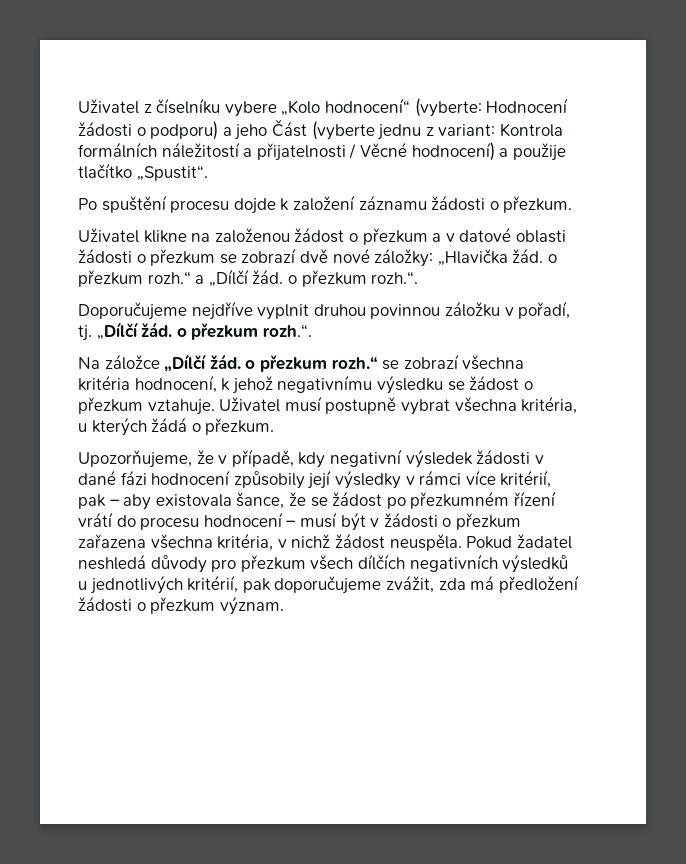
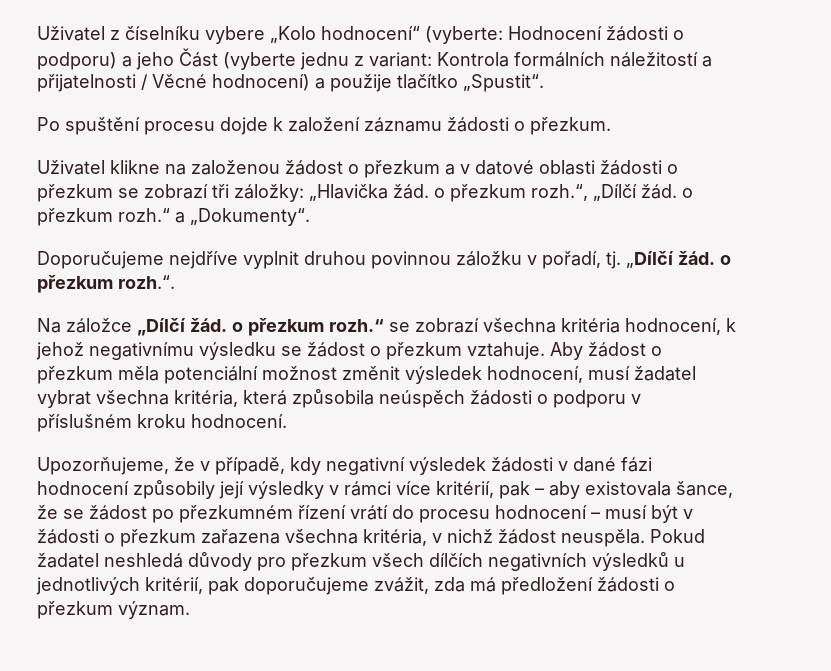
[299,248,370,263] dvě nové -> [212,184,229,198] tři
[147,269,419,287] rozh.“ a „Dílčí žád. o přezkum rozh.“. -> [531,184,693,201] [37,208,310,226] rozh.“, „Dílčí žád. o přezkum rozh.“ a „Dokumenty“.
[219,396,578,415] [78,417,275,436] Uživatel musí postupně vybrat všechna kritéria, u kterých žádá o přezkum. -> [550,342,662,360] [37,366,696,384] [37,389,641,408] [37,414,287,432] Aby žádost o přezkum měla potenciální možnost změnit výsledek hodnocení, musí žadatel vybrat všechna kritéria, která způsobila neúspěch žádosti o podporu v příslušném kroku hodnocení.

